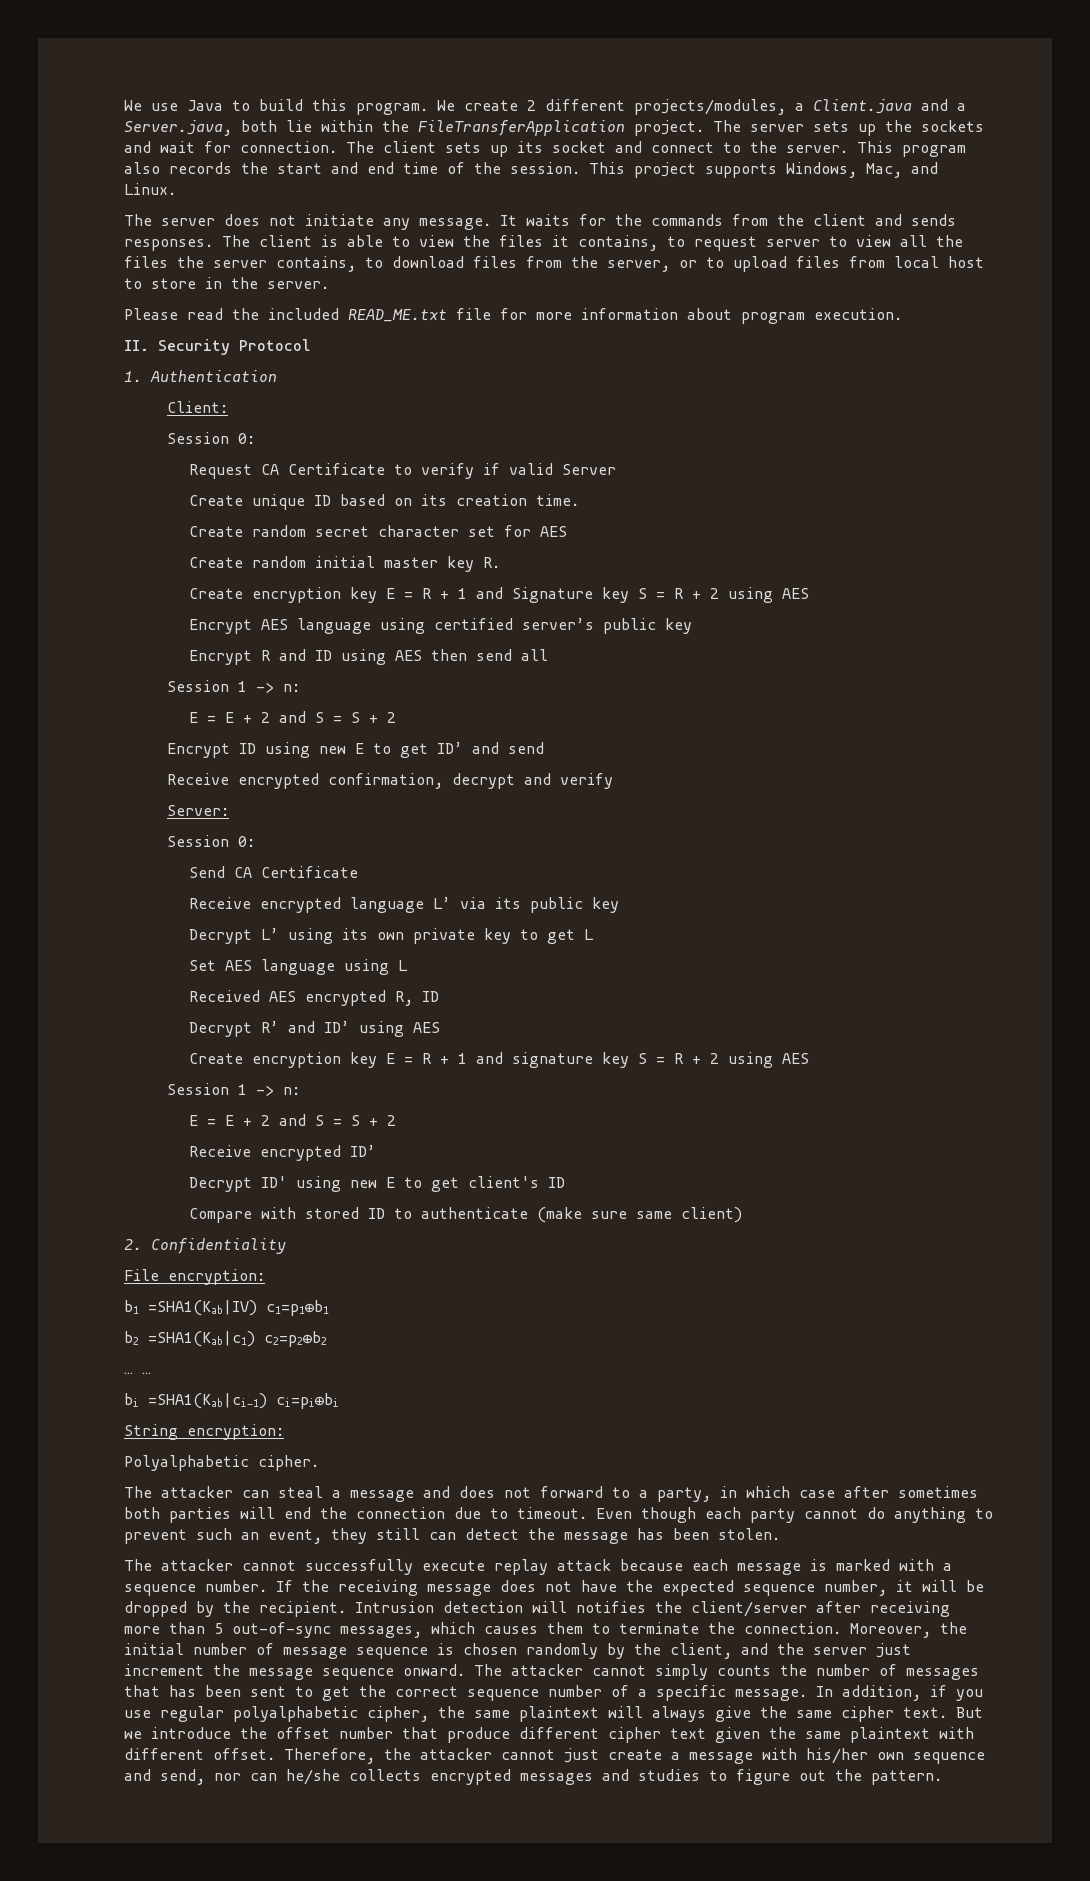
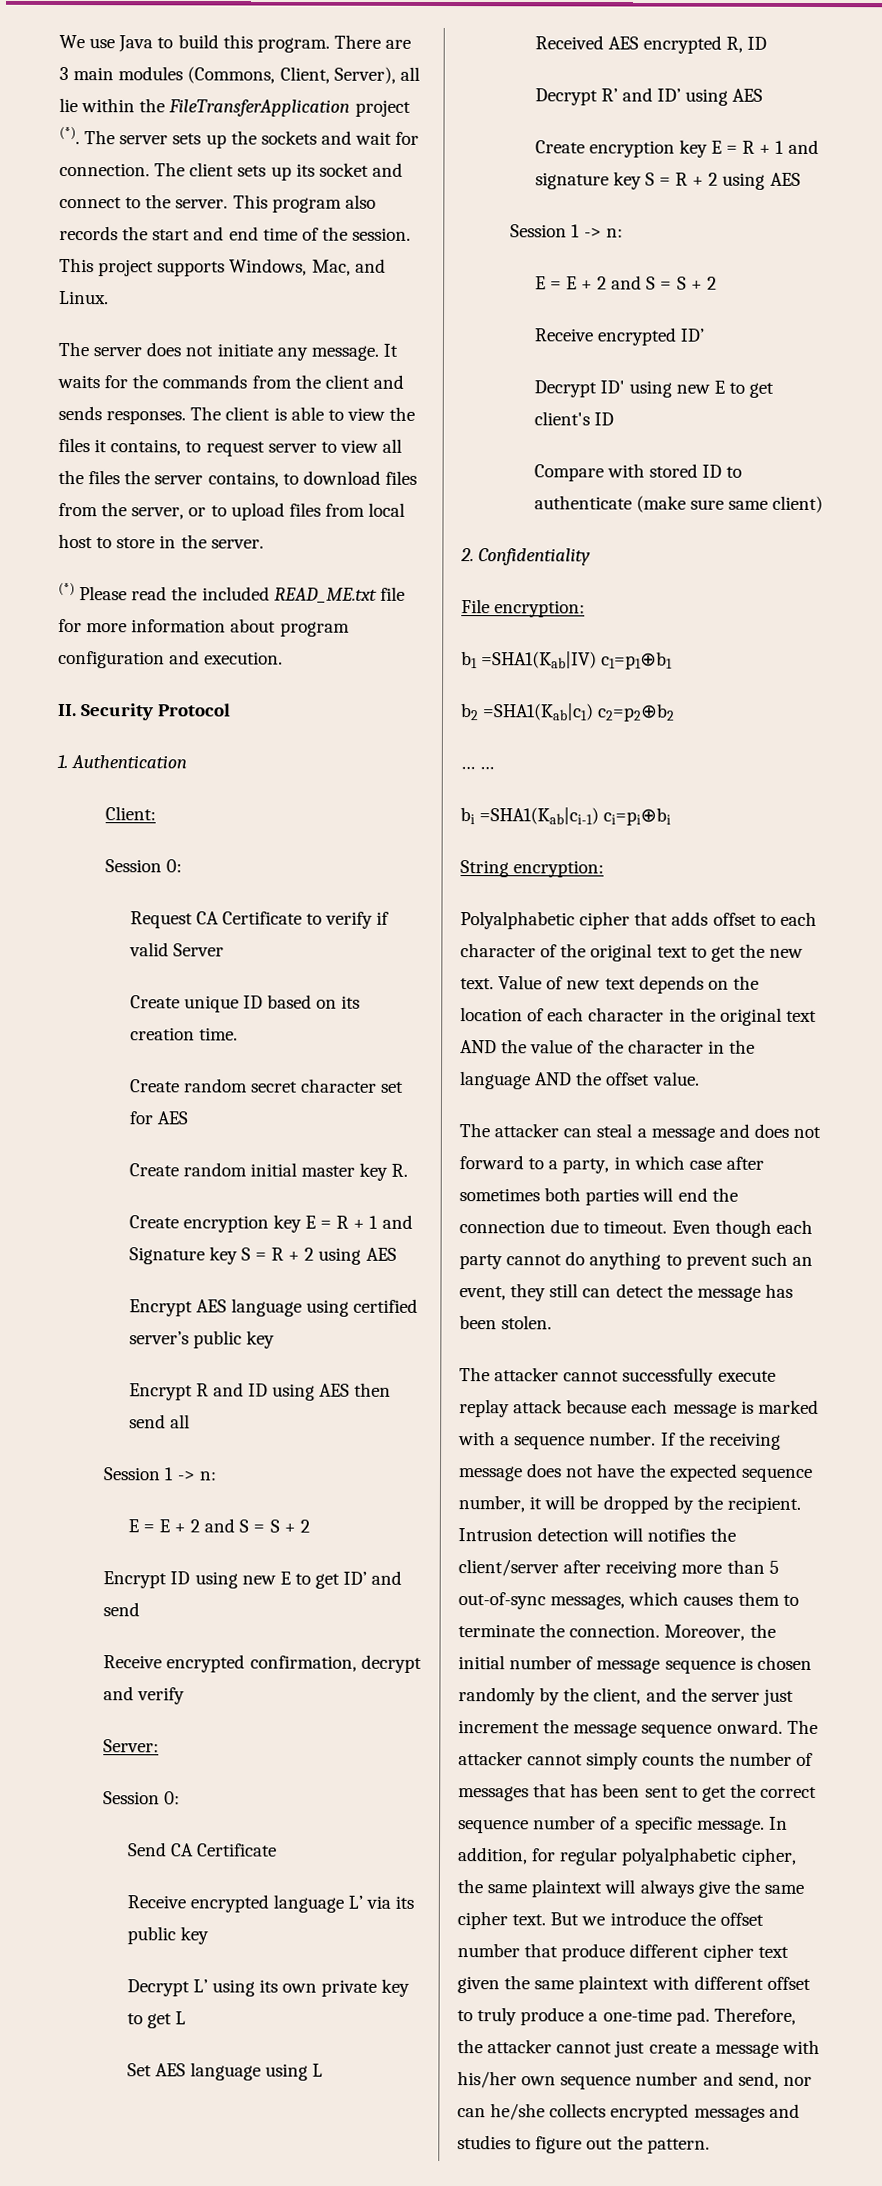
[437,99,966,115] [124,120,277,136] We create 2 different projects/modules, a Client.java and a Server.java, both -> [333,34,412,49] [59,66,420,84] There are 3 main modules (Commons, Client, Server), all
[634,120,704,136] project. -> [354,99,411,117] [59,126,80,145] project (*).
(329, 285) none -> [58,582,75,597] (*)
(805, 318) none -> [58,650,201,669] configuration and
[258,1455,319,1471] cipher. -> [579,911,817,930] [460,943,804,962] [460,975,759,994] [460,1007,817,1026] [460,1039,755,1054] [460,1071,700,1090] cipher that adds offset to each character of the original text to get the new text. Value of new text depends on the location of each character in the original text AND the value of the character in the language AND the offset value.
[930,1685,983,1701] [124,1710,151,1718] if you use -> [531,1848,557,1862] for
[213,1748,275,1760] offset. -> [766,1976,811,1990] [457,2007,710,2026] offset to truly produce a one-time pad.
(985, 1758) none -> [635,2071,699,2086] number

